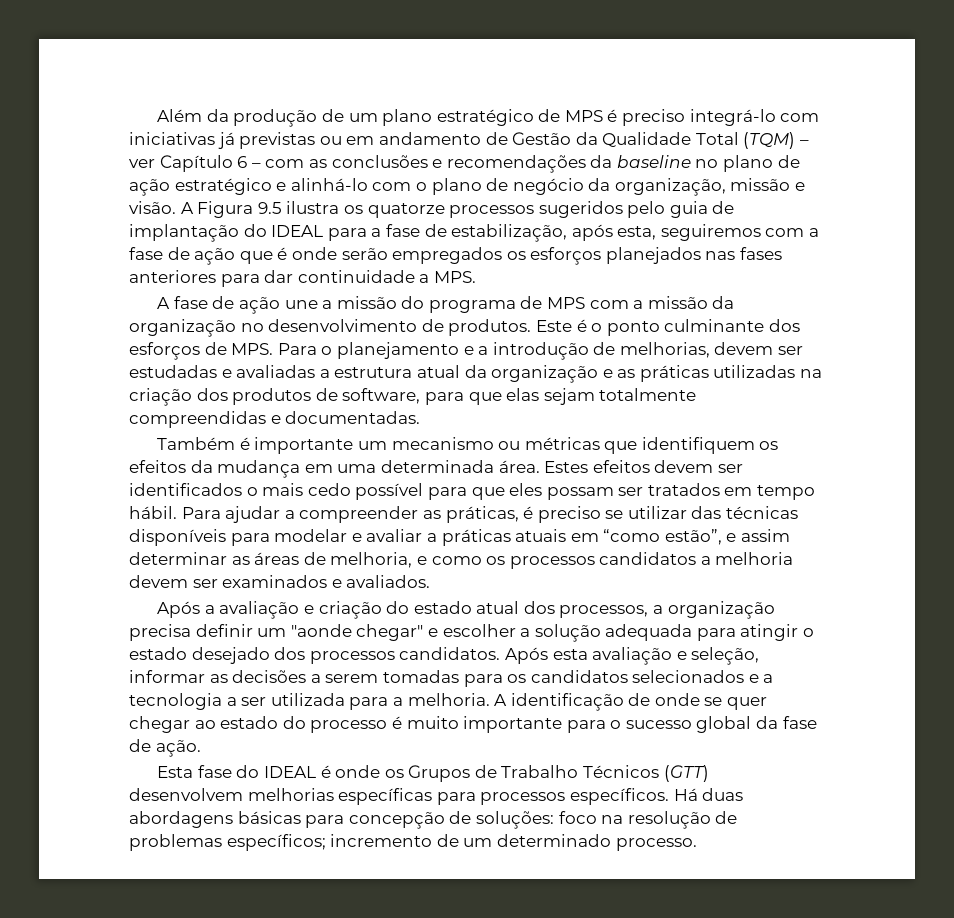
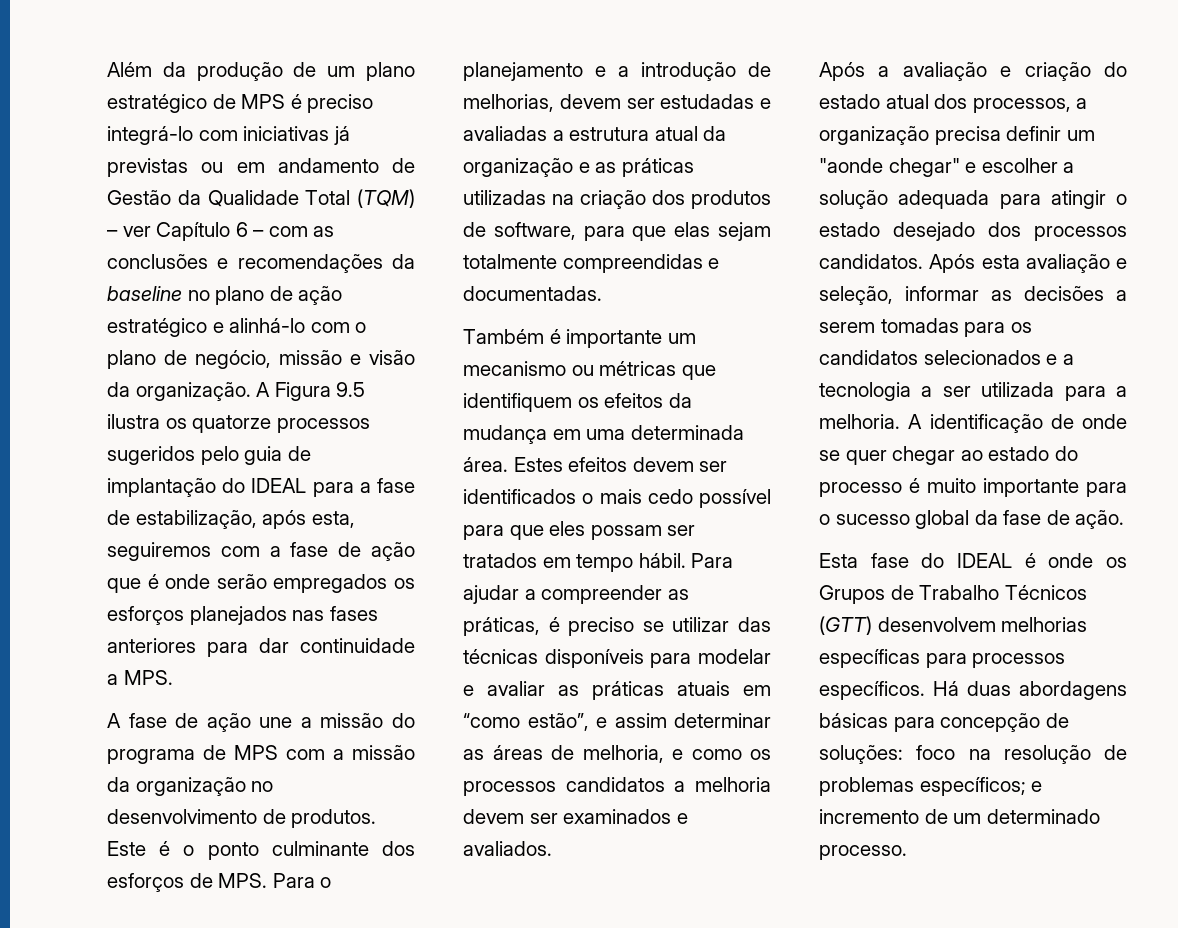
[512,178,806,196] [129,201,176,214] negócio da organização, missão e visão. -> [195,350,415,369] [107,382,251,401] negócio, missão e visão da organização.
[426,533,437,542] a -> [558,685,579,696] as
(326, 842) none -> [1031,781,1043,792] e

